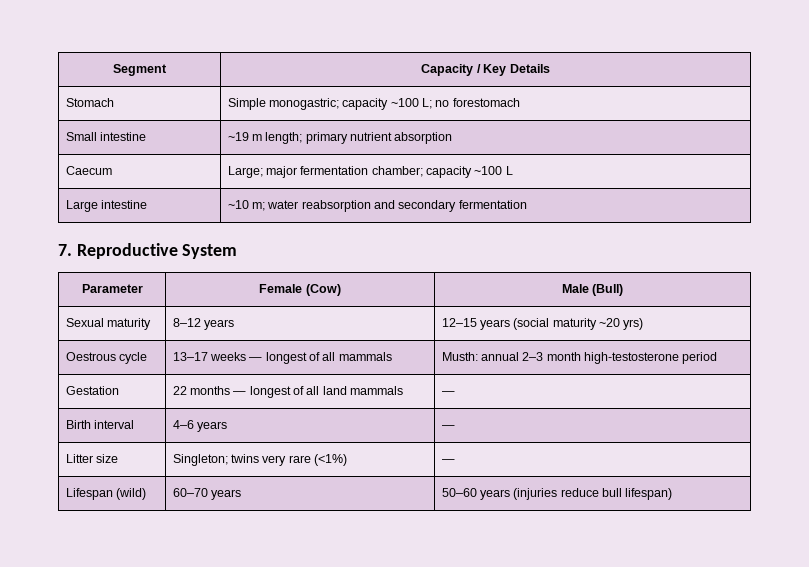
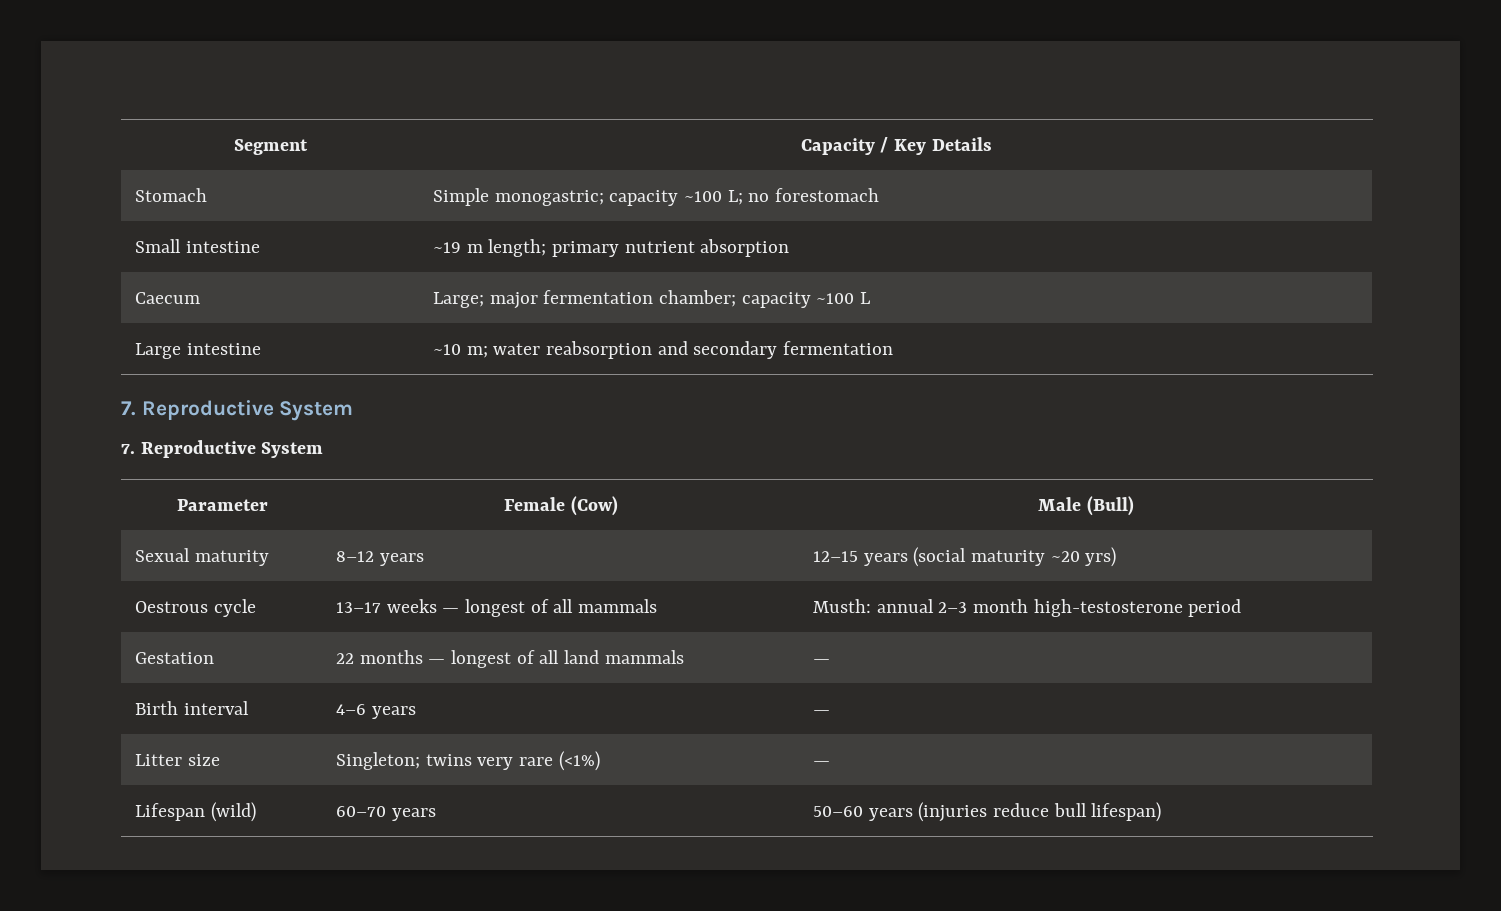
(238, 251) none -> [121,440,324,458] // 7. Reproductive System

